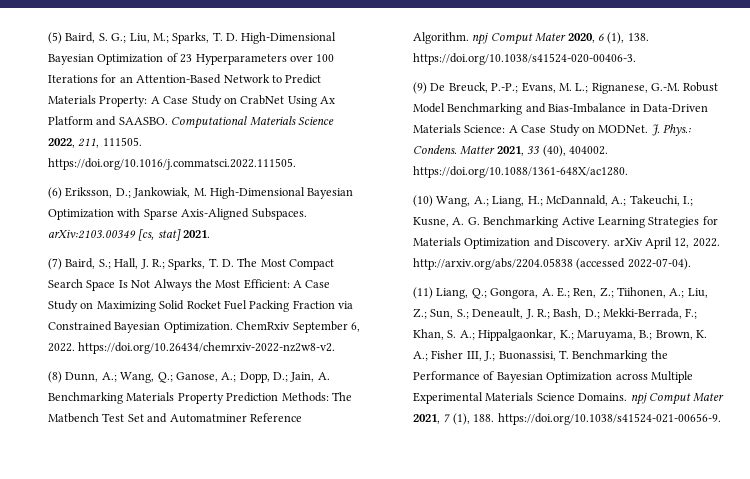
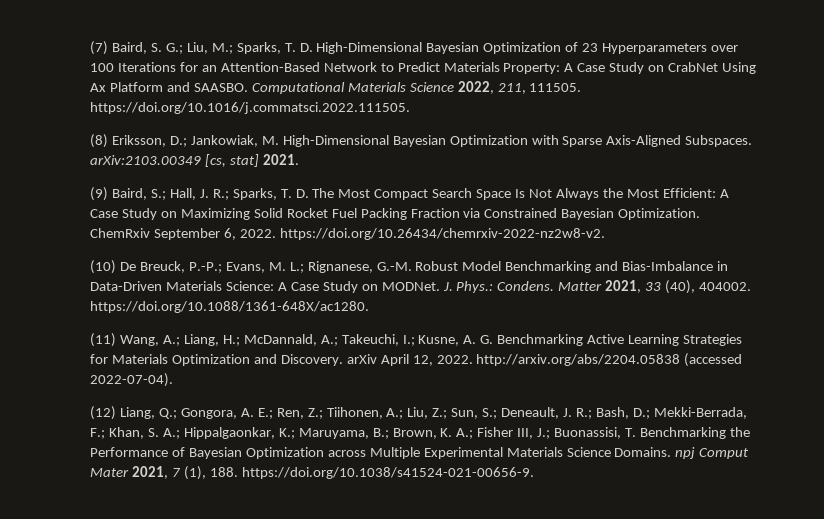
[48,32,63,44] (5) -> [90,41,109,55] (7)
[48,187,63,199] (6) -> [90,134,109,148] (8)
[48,258,63,270] (7) -> [90,187,109,201] (9)
[48,371,330,383] [48,392,352,404] [48,413,302,423] [413,32,649,45] [413,53,637,65] [413,82,428,94] (8) Dunn, A.; Wang, Q.; Ganose, A.; Dopp, D.; Jain, A. Benchmarking Materials Property Prediction Methods: The Matbench Test Set and Automatminer Reference Algorithm. npj Comput Mater 2020, 6 (1), 138. https://doi.org/10.1038/s41524-020-00406-3. // (9) -> [90,260,117,274] (10)
[413,195,434,207] (10) -> [90,333,117,347] (11)
[413,287,434,299] (11) -> [90,406,117,420] (12)

